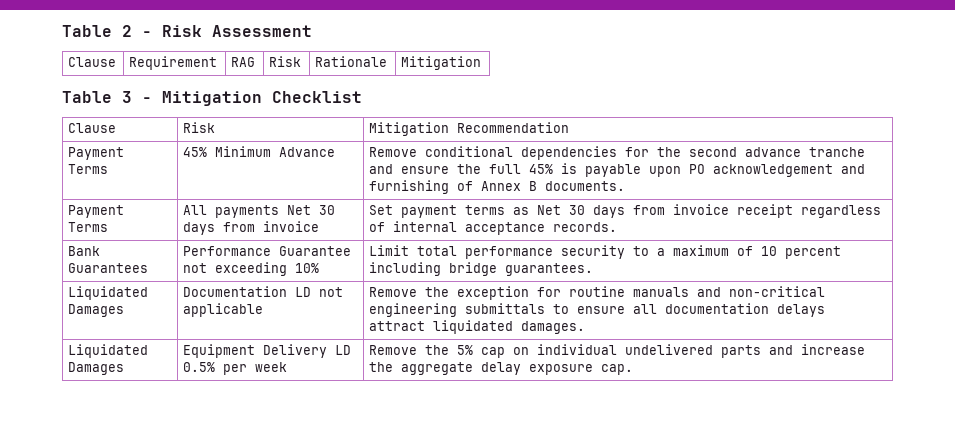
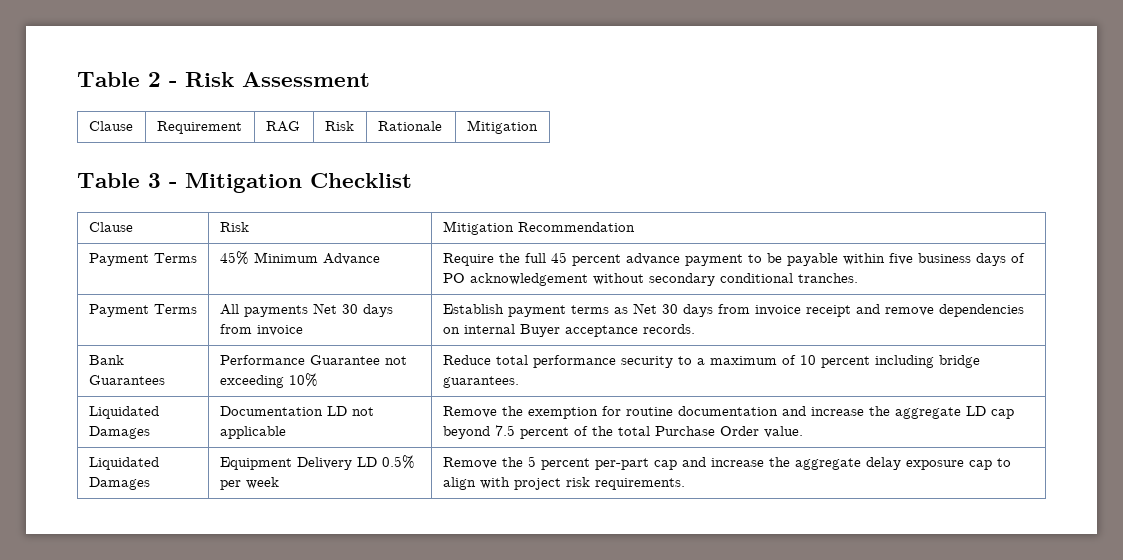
[369,146,866,160] [369,163,866,177] [369,180,626,194] Remove conditional dependencies for the second advance tranche and ensure the full 45% is payable upon PO acknowledgement and furnishing of Annex B documents. -> [442,252,1025,266] [442,273,858,286] Require the full 45 percent advance payment to be payable within five business days of PO acknowledgement without secondary conditional tranches.
[369,205,394,215] Set -> [442,304,504,314] Establish
[801,205,882,218] [369,221,458,232] regardless of internal -> [855,304,1024,317] [442,324,560,337] and remove dependencies on internal Buyer
[369,245,410,256] Limit -> [442,355,491,365] Reduce
[457,286,530,300] exception -> [527,407,598,419] exemption
[633,286,826,297] [369,303,826,317] [369,320,586,334] manuals and non-critical engineering submittals to ensure all documentation delays attract liquidated damages. -> [677,406,1014,419] [442,425,803,439] documentation and increase the aggregate LD cap beyond 7.5 percent of the total Purchase Order value.
[457,344,762,358] 5% cap on individual undelivered parts -> [527,456,677,470] 5 percent per-part cap
[601,364,634,375] cap. -> [968,458,1011,470] [442,477,685,490] cap to align with project risk requirements.

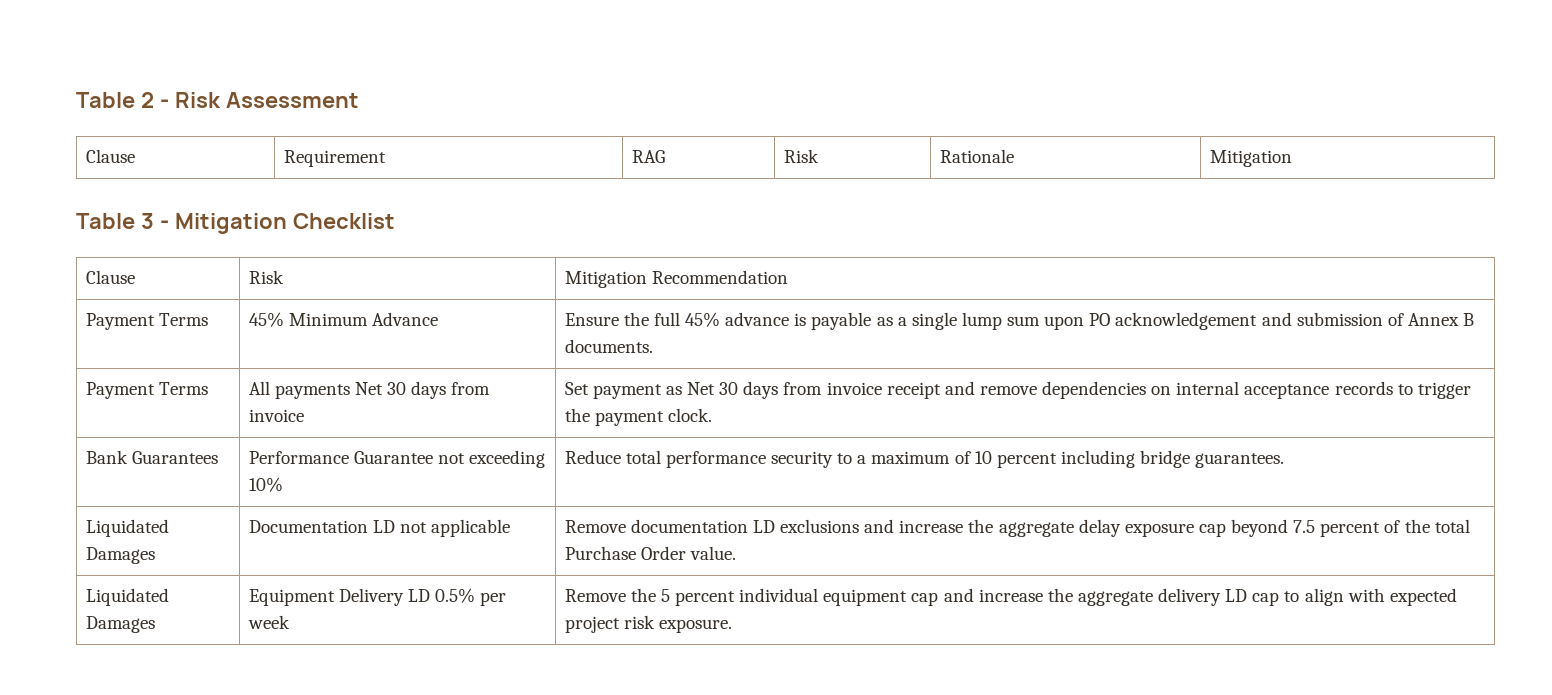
[442,253,494,266] Require -> [564,313,619,326] Ensure
[550,252,1025,266] [442,273,858,286] 45 percent advance payment to be payable within five business days of PO acknowledgement without secondary conditional tranches. -> [684,312,1475,330] [564,339,653,353] 45% advance is payable as a single lump sum upon PO acknowledgement and submission of Annex B documents.
[442,304,609,317] Establish payment terms -> [564,382,662,399] Set payment
[519,324,695,337] Buyer acceptance records. -> [1244,381,1471,399] [564,408,712,426] acceptance records to trigger the payment clock.
[501,406,986,419] the exemption for routine documentation and increase the aggregate LD -> [630,519,1194,537] documentation LD exclusions and increase the aggregate delay exposure
[594,458,649,470] per-part -> [739,588,908,606] individual equipment
[865,457,964,470] delay exposure -> [1158,588,1248,606] delivery LD
(510, 483) none -> [1389,588,1457,606] expected
[594,478,685,490] requirements. -> [658,619,732,633] exposure.

